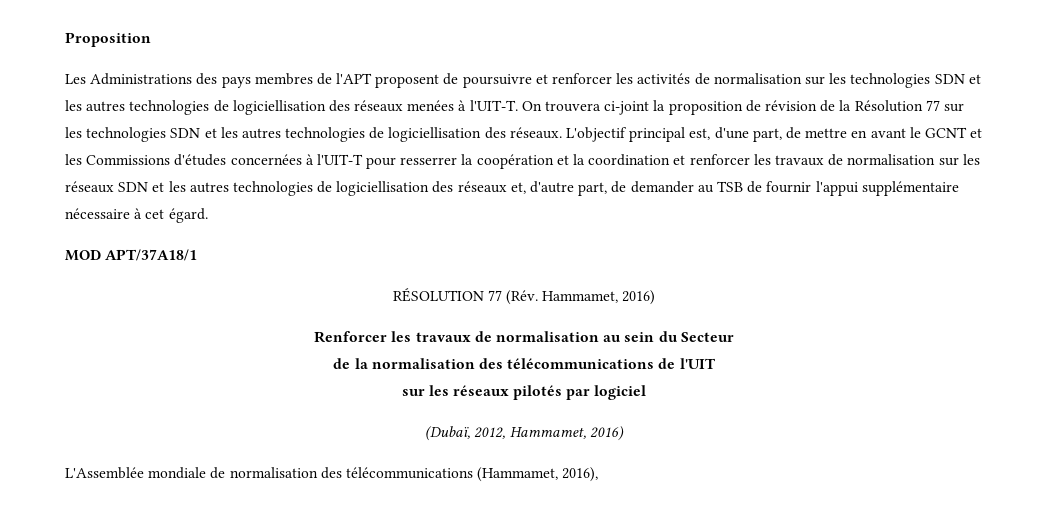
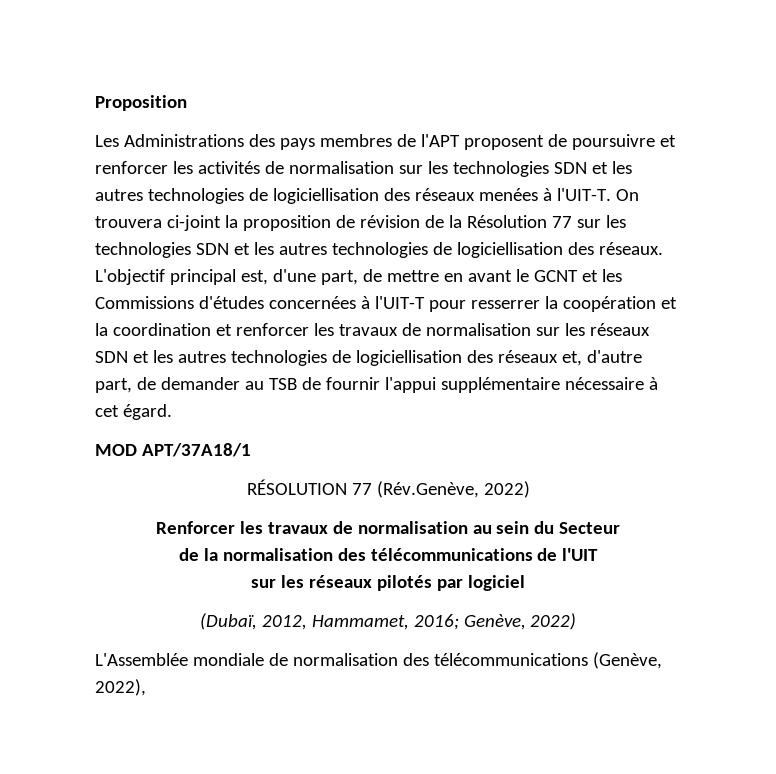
[506,290,656,305] (Rév. Hammamet, 2016) -> [376,481,530,498] (Rév.Genève, 2022)
[589,426,624,441] 2016) -> [413,613,577,630] 2016; Genève, 2022)
[477,467,599,482] (Hammamet, 2016), -> [592,652,662,669] [95,679,146,696] (Genève, 2022),

